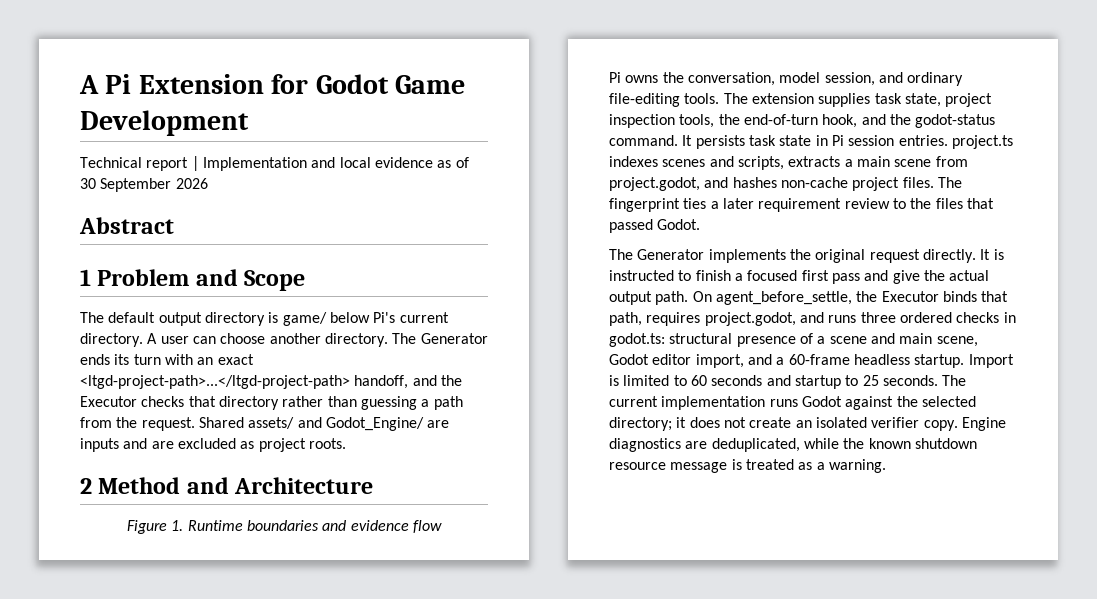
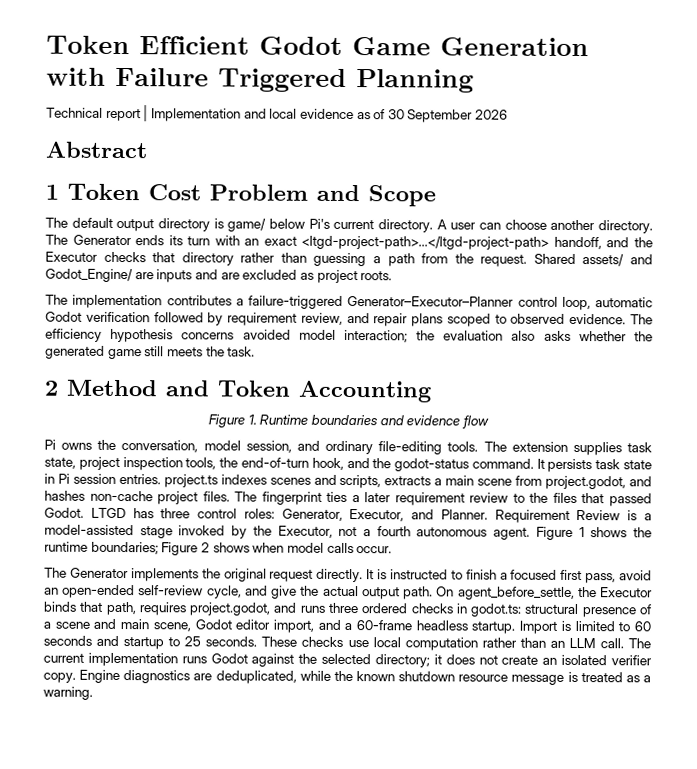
[79,74,466,94] [80,110,249,136] A Pi Extension for Godot Game Development -> [46,35,589,57] [46,67,474,93] Token Efficient Godot Game Generation with Failure Triggered Planning
(91, 277) none -> [67,183,201,201] Token Cost
(346, 443) none -> [45,294,653,311] [45,311,653,327] [45,328,653,343] [45,345,256,360] // The implementation contributes a failure-triggered Generator–Executor–Planner control loop, automatic Godot verification followed by requirement review, and repair plans scoped to observed evidence. The efficiency hypothesis concerns avoided model interaction; the evaluation also asks whether the generated game still meets the task.
[234,477,374,494] Architecture -> [217,380,432,403] Token Accounting
(701, 224) none -> [90,507,652,523] [44,524,652,540] [44,541,393,556] LTGD has three control roles: Generator, Executor, and Planner. Requirement Review is a model-assisted stage invoked by the Executor, not a fourth autonomous agent. Figure 1 shows the runtime boundaries; Figure 2 shows when model calls occur.
[831,273,860,284] pass -> [585,570,652,584] [44,584,242,599] pass, avoid an open-ended self-review cycle,
(938, 380) none -> [261,636,624,651] These checks use local computation rather than an LLM call.

